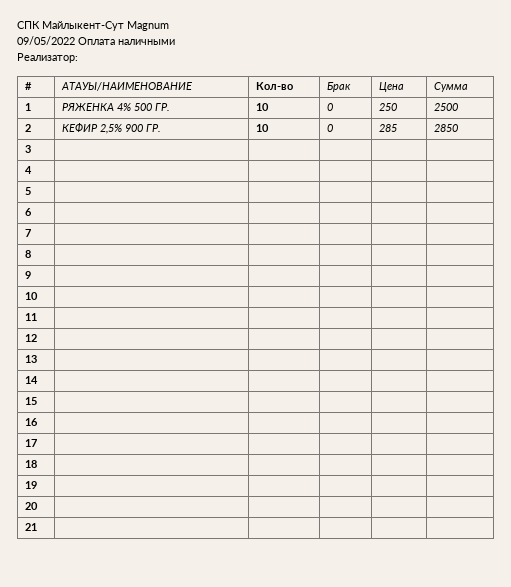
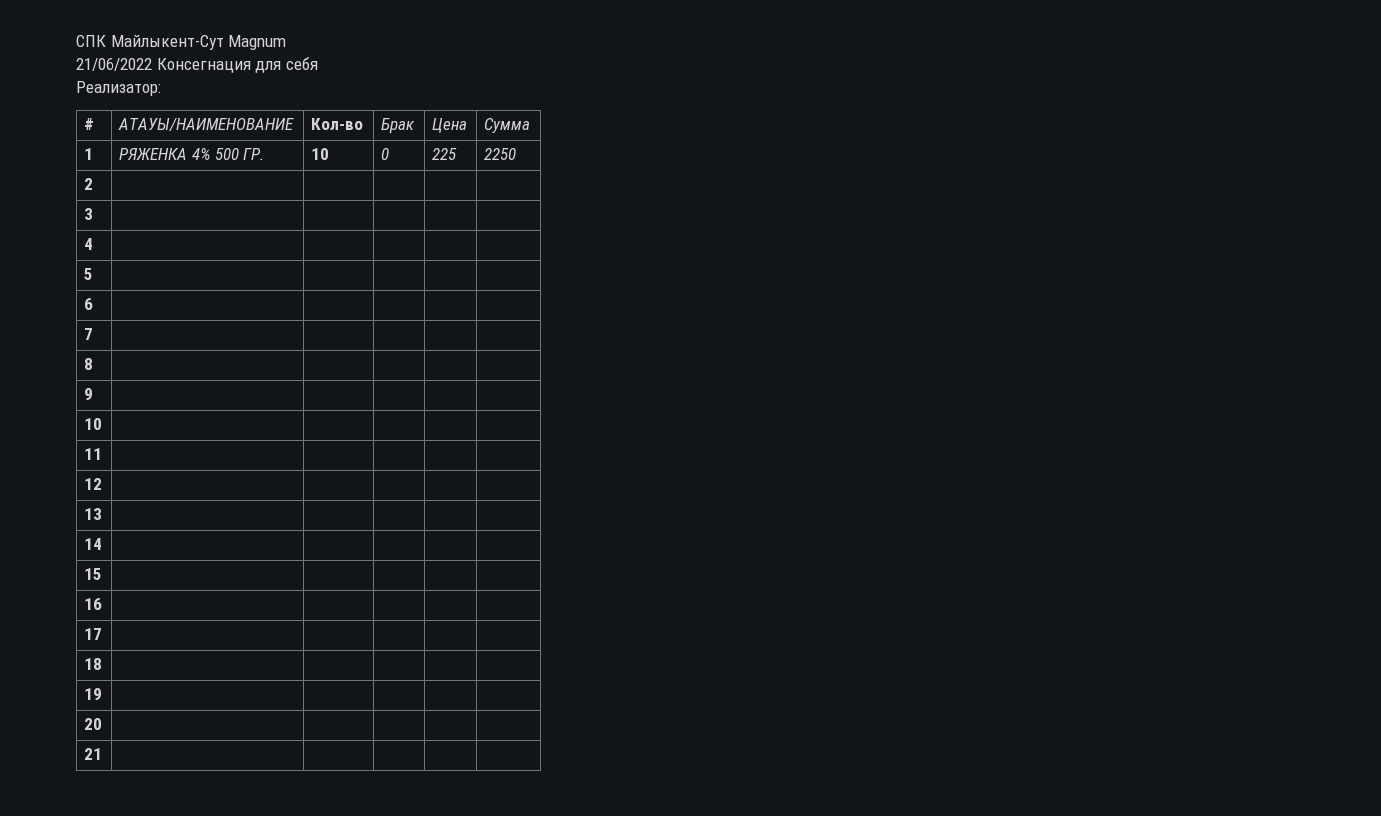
[17,36,175,45] 09/05/2022 Оплата наличными -> [76,57,318,73] 21/06/2022 Консегнация для себя
[378,103,397,111] [433,103,458,111] 250 | 2500 -> [432,148,458,160] [484,148,517,160] 225 | 2250
[61,123,161,134] [255,124,269,132] [326,124,333,132] [378,124,397,132] [433,124,458,132] КЕФИР 2,5% 900 ГР. | 10 | 0 | 285 | 2850 -> (94, 184) | | | |

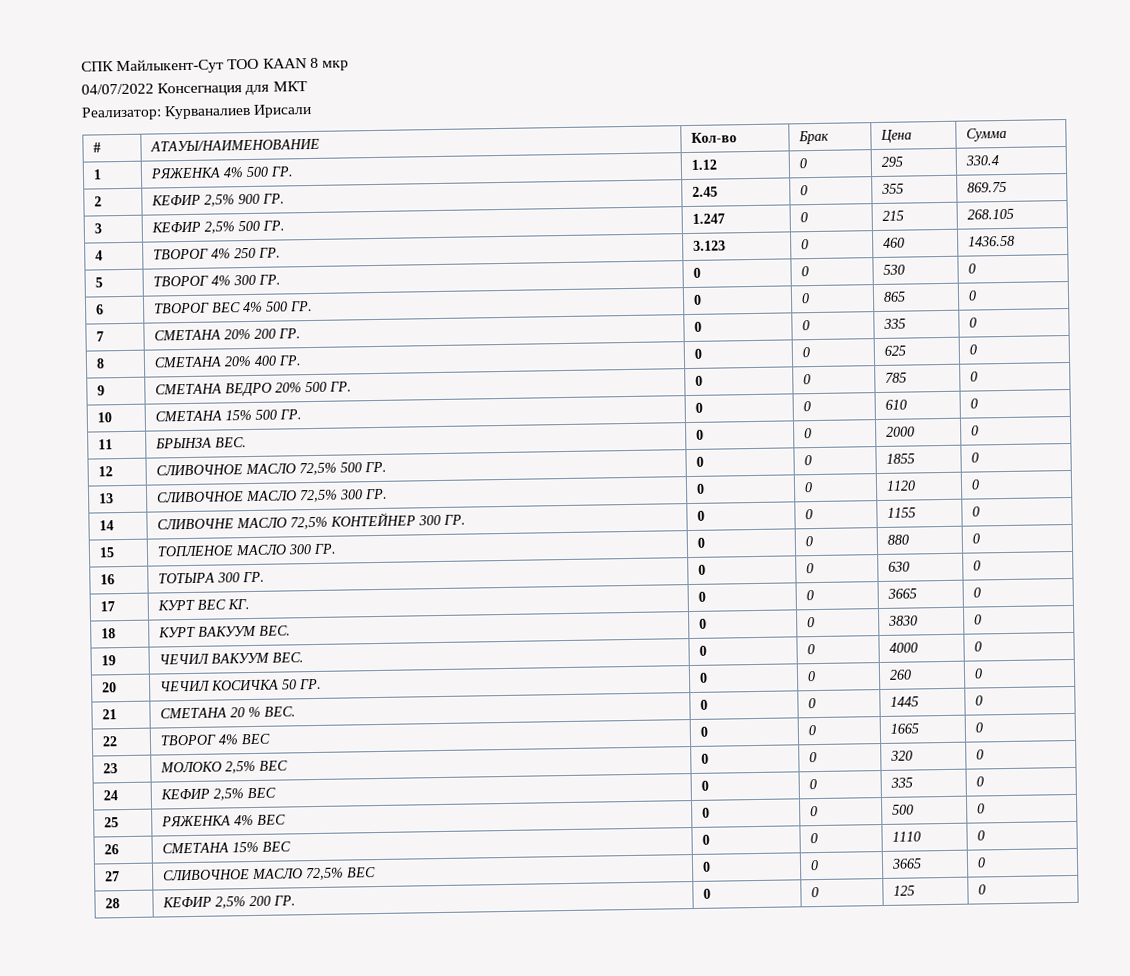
[228,35,287,50] [76,58,152,71] Magnum // 21/06/2022 -> [227,57,349,71] [81,83,154,95] ТОО КААN 8 мкр // 04/07/2022
[285,57,318,70] себя -> [272,81,308,92] МКТ
(161, 88) none -> [164,103,313,120] Курваналиев Ирисали
[311,148,330,160] [381,148,390,160] [432,148,458,160] [484,148,517,160] 10 | 0 | 225 | 2250 -> [690,159,717,170] [798,158,807,169] [880,156,903,167] [964,155,999,166] 1.12 | 0 | 295 | 330.4
[84,208,94,220] [84,238,94,250] [84,268,94,280] [84,298,94,310] [84,328,94,340] [84,358,94,370] [84,388,94,400] [84,418,103,430] [84,448,103,460] [84,478,103,490] [84,508,103,520] [84,538,103,550] [84,568,103,580] [84,598,103,610] [84,628,103,640] [84,658,103,670] [84,688,103,700] [84,718,103,730] [84,748,103,760] | | | | // 3 | | | | | // 4 | | | | | // 5 | | | | | // 6 | | | | | // 7 | | | | | // 8 | | | | | // 9 | | | | | // 10 | | | | | // 11 | | | | | // 12 | | | | | // 13 | | | | | // 14 | | | | | // 15 | | | | | // 16 | | | | | // 17 | | | | | // 18 | | | | | // 19 | | | | | // 20 | | | | | // 21 | | | | | -> [150,193,285,207] [691,186,718,197] [799,185,808,196] [880,183,904,194] [966,181,1007,193] [93,223,102,234] [150,220,285,234] [691,213,725,224] [799,212,808,223] [881,210,904,221] [966,208,1014,220] [94,250,103,261] [152,247,281,260] [692,240,726,251] [800,239,809,250] [882,237,905,248] [967,235,1015,247] [94,277,103,288] [152,274,281,287] [692,267,701,278] [800,266,809,277] [882,264,905,275] [967,263,976,274] [95,304,104,315] [153,300,313,314] [692,294,702,305] [800,293,810,304] [882,291,906,302] [967,290,977,301] [95,331,104,342] [153,328,301,341] [693,321,702,332] [801,320,810,331] [882,318,906,329] [968,317,977,328] [95,358,105,369] [153,355,302,368] [693,348,702,359] [801,347,810,358] [883,345,906,356] [968,344,977,355] [96,385,105,396] [154,381,352,397] [694,375,703,386] [802,374,811,385] [884,372,907,383] [969,371,978,382] [96,412,112,423] [154,409,302,422] [694,402,703,413] [802,401,811,412] [884,399,907,410] [969,398,978,409] [97,439,113,450] [154,437,247,449] [695,429,704,440] [803,428,812,439] [885,426,915,437] [970,425,979,436] [97,466,113,477] [155,461,387,476] [695,456,704,467] [803,455,812,466] [885,453,915,464] [970,452,979,463] [98,493,114,504] [156,488,388,503] [695,483,705,494] [803,482,813,493] [885,480,916,491] [970,479,980,490] [98,520,114,531] [156,512,466,530] [696,510,705,521] [804,509,813,520] [886,507,916,518] [971,506,980,517] [98,547,115,558] [156,543,337,557] [696,537,705,548] [804,536,813,547] [886,534,909,545] [971,533,980,544] [99,574,115,585] [157,571,265,584] [697,564,706,575] [805,563,814,574] [887,561,910,572] [972,560,981,571] [99,601,115,612] [156,599,250,611] [697,591,706,602] [805,590,814,601] [886,588,917,599] [972,587,981,598] [100,628,116,639] [157,625,291,638] [698,618,707,629] [806,617,815,628] [887,615,918,626] [973,614,982,625] [100,655,116,666] [158,652,304,665] [698,645,707,656] [806,644,815,655] [888,642,918,653] [973,641,982,652] [101,682,117,693] [159,678,322,692] [698,672,708,683] [806,671,816,682] [888,669,912,680] [973,668,983,679] [101,709,117,720] [159,706,296,719] [699,699,708,710] [807,698,816,709] [889,696,919,707] [974,695,983,706] [101,736,118,747] [159,733,271,746] [699,726,708,737] [807,725,816,736] [889,723,919,734] [974,722,983,733] [102,763,118,774] [159,760,288,774] [700,753,709,764] [808,752,817,763] [889,750,913,761] [975,749,984,760] [102,790,118,801] [159,787,276,801] [700,780,709,791] [808,779,817,790] [889,777,913,788] [975,776,984,787] [103,817,119,828] [160,814,286,827] [701,807,710,818] [809,806,818,817] [891,804,914,815] [976,803,985,814] [103,844,119,855] [161,841,291,854] [701,834,710,845] [809,833,818,844] [891,831,921,842] [976,830,985,841] [104,871,120,882] [162,867,376,881] [701,861,711,872] [809,860,819,871] [890,858,922,869] [976,857,986,868] [104,898,120,909] [161,895,296,909] [702,888,711,899] [810,887,819,898] [892,885,915,896] [977,884,986,895] КЕФИР 2,5% 900 ГР. | 2.45 | 0 | 355 | 869.75 // 3 | КЕФИР 2,5% 500 ГР. | 1.247 | 0 | 215 | 268.105 // 4 | ТВОРОГ 4% 250 ГР. | 3.123 | 0 | 460 | 1436.58 // 5 | ТВОРОГ 4% 300 ГР. | 0 | 0 | 530 | 0 // 6 | ТВОРОГ ВЕС 4% 500 ГР. | 0 | 0 | 865 | 0 // 7 | СМЕТАНА 20% 200 ГР. | 0 | 0 | 335 | 0 // 8 | СМЕТАНА 20% 400 ГР. | 0 | 0 | 625 | 0 // 9 | СМЕТАНА ВЕДРО 20% 500 ГР. | 0 | 0 | 785 | 0 // 10 | СМЕТАНА 15% 500 ГР. | 0 | 0 | 610 | 0 // 11 | БРЫНЗА ВЕС. | 0 | 0 | 2000 | 0 // 12 | СЛИВОЧНОЕ МАСЛО 72,5% 500 ГР. | 0 | 0 | 1855 | 0 // 13 | СЛИВОЧНОЕ МАСЛО 72,5% 300 ГР. | 0 | 0 | 1120 | 0 // 14 | СЛИВОЧНЕ МАСЛО 72,5% КОНТЕЙНЕР 300 ГР. | 0 | 0 | 1155 | 0 // 15 | ТОПЛЕНОЕ МАСЛО 300 ГР. | 0 | 0 | 880 | 0 // 16 | ТОТЫРА 300 ГР. | 0 | 0 | 630 | 0 // 17 | КУРТ ВЕС КГ. | 0 | 0 | 3665 | 0 // 18 | КУРТ ВАКУУМ ВЕС. | 0 | 0 | 3830 | 0 // 19 | ЧЕЧИЛ ВАКУУМ ВЕС. | 0 | 0 | 4000 | 0 // 20 | ЧЕЧИЛ КОСИЧКА 50 ГР. | 0 | 0 | 260 | 0 // 21 | СМЕТАНА 20 % ВЕС. | 0 | 0 | 1445 | 0 // 22 | ТВОРОГ 4% ВЕС | 0 | 0 | 1665 | 0 // 23 | МОЛОКО 2,5% ВЕС | 0 | 0 | 320 | 0 // 24 | КЕФИР 2,5% ВЕС | 0 | 0 | 335 | 0 // 25 | РЯЖЕНКА 4% ВЕС | 0 | 0 | 500 | 0 // 26 | СМЕТАНА 15% ВЕС | 0 | 0 | 1110 | 0 // 27 | СЛИВОЧНОЕ МАСЛО 72,5% ВЕС | 0 | 0 | 3665 | 0 // 28 | КЕФИР 2,5% 200 ГР. | 0 | 0 | 125 | 0

